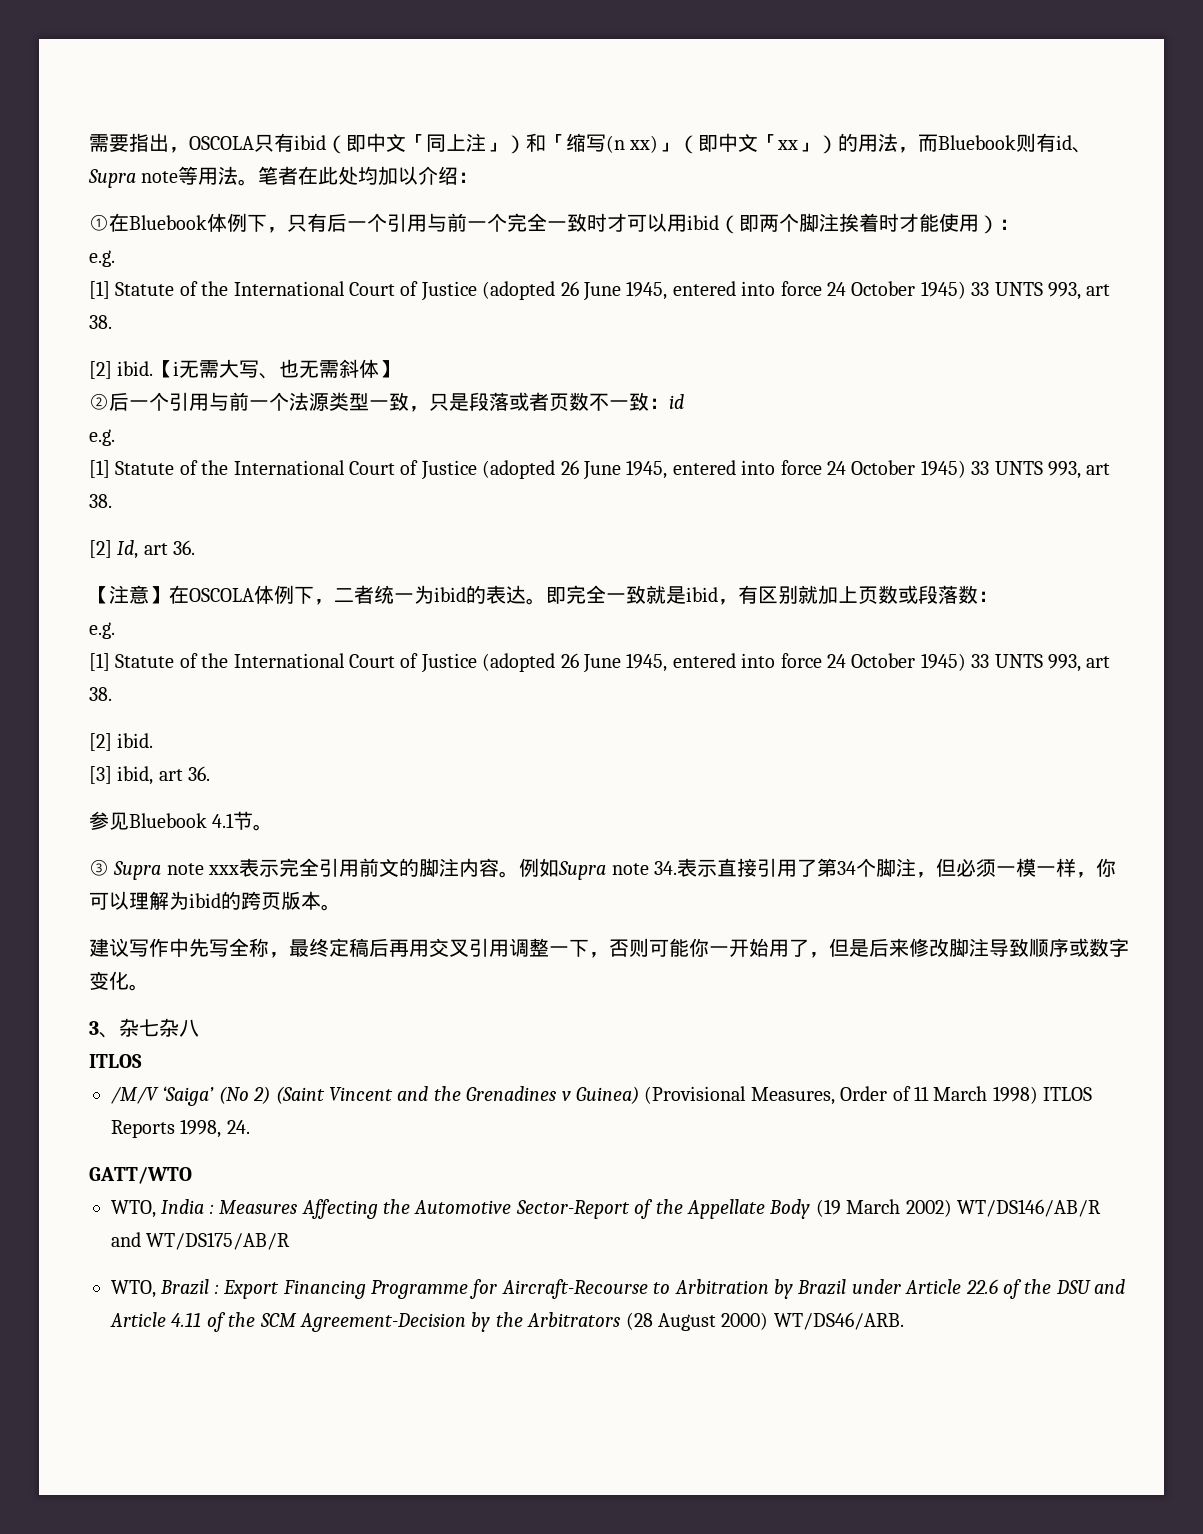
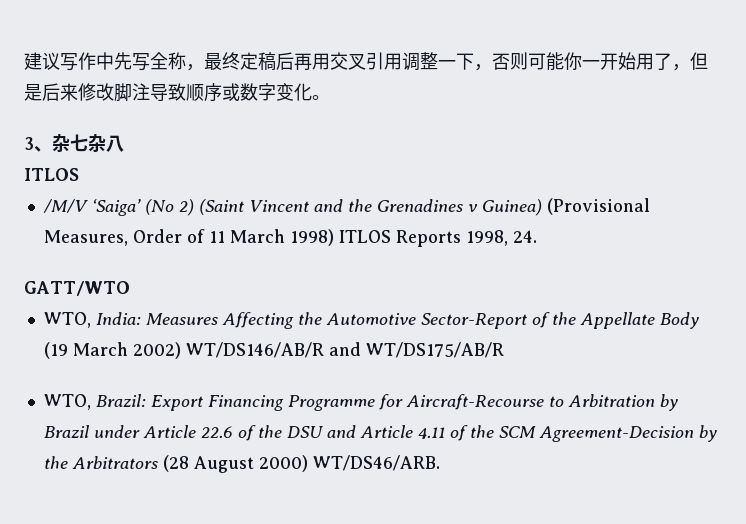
[89,133,1093,154] [88,166,479,188] [89,213,1019,234] [89,250,115,267] [89,281,1111,301] [89,315,112,329] [89,359,400,379] [89,392,684,412] [89,429,115,446] [89,460,1111,480] [89,494,112,508] [89,540,196,559] [89,585,998,605] [89,622,115,639] [89,653,1111,673] [89,687,112,701] [89,733,154,751] [89,766,211,785] [89,811,274,831] [89,858,1116,880] [89,891,341,911] 需要指出，OSCOLA只有ibid（即中文「同上注」）和「缩写(n xx)」（即中文「xx」）的用法，而Bluebook则有id、Supra note等用法。笔者在此处均加以介绍： // ①在Bluebook体例下，只有后一个引用与前一个完全一致时才可以用ibid（即两个脚注挨着时才能使用）： // e.g. // [1] Statute of the International Court of Justice (adopted 26 June 1945, entered into force 24 October 1945) 33 UNTS 993, art 38. // [2] ibid.【i无需大写、也无需斜体】 // ②后一个引用与前一个法源类型一致，只是段落或者页数不一致：id // e.g. // [1] Statute of the International Court of Justice (adopted 26 June 1945, entered into force 24 October 1945) 33 UNTS 993, art 38. // [2] Id, art 36. // 【注意】在OSCOLA体例下，二者统一为ibid的表达。即完全一致就是ibid，有区别就加上页数或段落数： // e.g. // [1] Statute of the International Court of Justice (adopted 26 June 1945, entered into force 24 October 1945) 33 UNTS 993, art 38. // [2] ibid. // [3] ibid, art 36. // 参见Bluebook 4.1节。 // ③ Supra note xxx表示完全引用前文的脚注内容。例如Supra note 34.表示直接引用了第34个脚注，但必须一模一样，你可以理解为ibid的跨页版本。 // -> (24, 61) none
[161,1199,214,1214] India : -> [95,312,141,325] India:
[160,1279,219,1295] Brazil : -> [95,394,146,407] Brazil:

